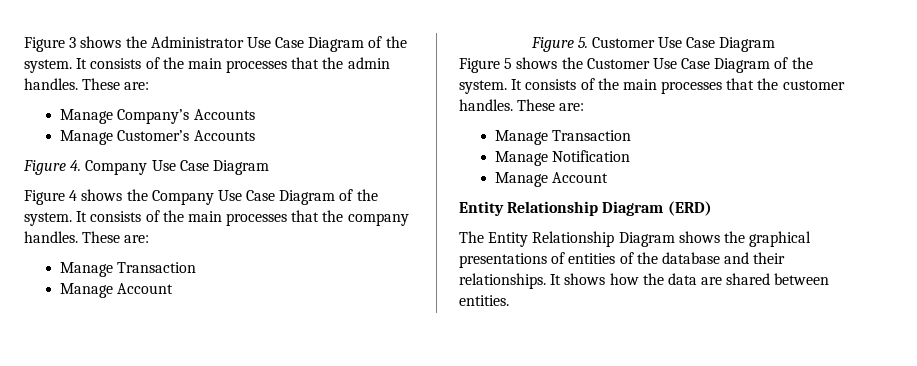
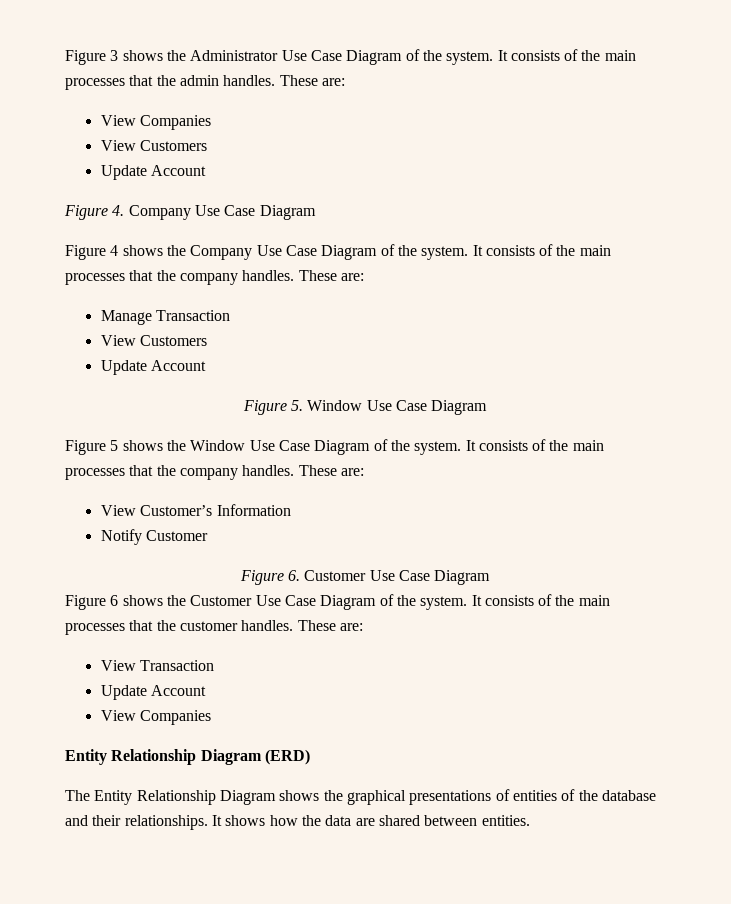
[60,109,255,124] [60,130,255,145] Manage Company’s Accounts // Manage Customer’s Accounts -> [100,115,212,130] [100,140,208,151] [100,165,207,180] View Companies // View Customers // Update Account
[60,283,114,298] Manage -> [100,335,208,346] [100,360,147,375] View Customers // Update
(588, 42) none -> [307,400,488,415] [65,439,604,455] [65,465,364,480] [100,504,291,516] [100,529,209,545] [239,570,301,585] Window Use Case Diagram // Figure 5 shows the Window Use Case Diagram of the system. It consists of the main processes that the company handles. These are: // View Customer’s Information // Notify Customer // Figure 6.
[504,58,513,69] 5 -> [110,595,119,606] 6
[495,130,632,145] [495,150,631,166] [495,172,609,187] Manage Transaction // Manage Notification // Manage Account -> [100,660,215,671] [100,685,207,700] [100,710,212,725] View Transaction // Update Account // View Companies

